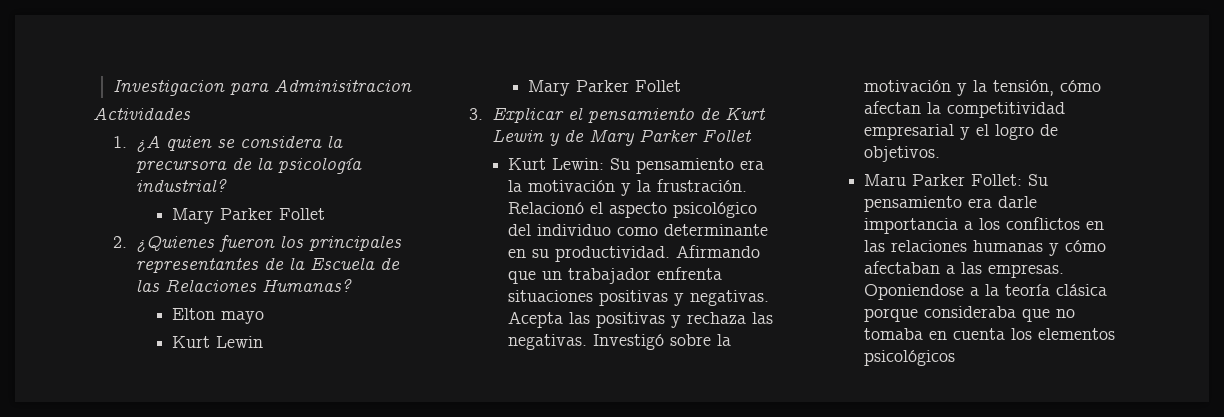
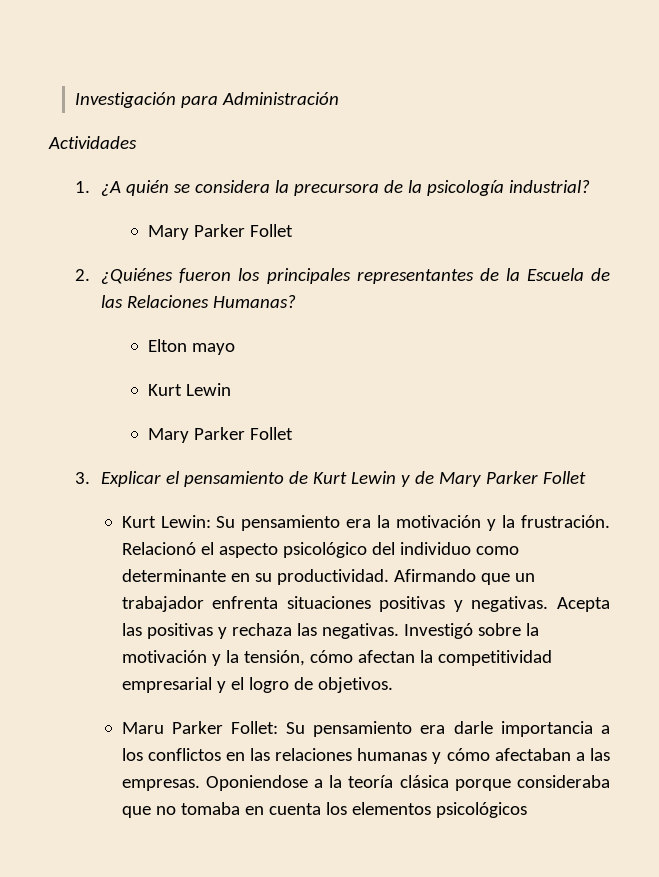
[113,79,413,96] Investigacion para Adminisitracion -> [75,92,340,108] Investigación para Administración
[165,136,212,151] quien -> [126,180,170,196] quién
[135,236,215,252] ¿Quienes -> [101,268,174,284] ¿Quiénes

